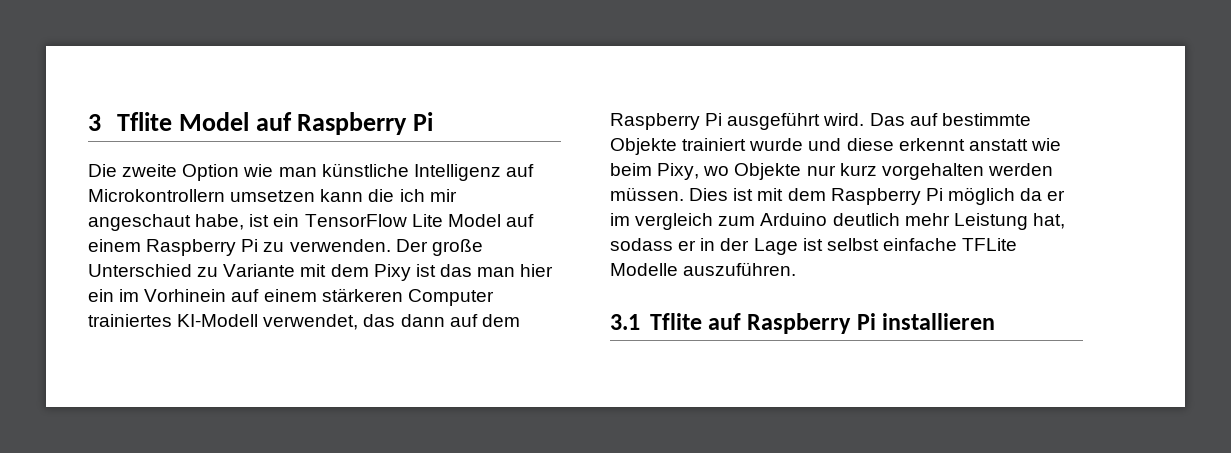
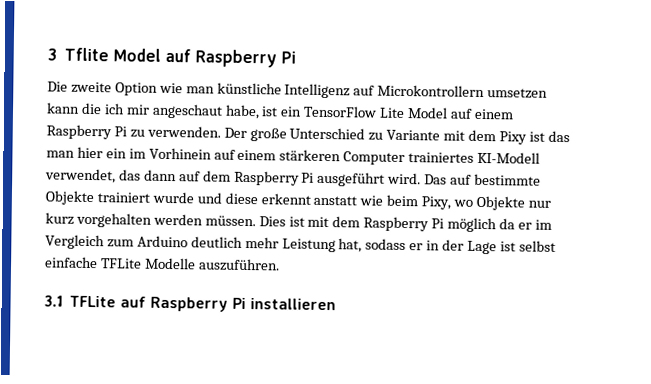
[635,213,714,230] vergleich -> [45,234,105,250] Vergleich
[649,313,702,330] Tflite -> [69,295,117,308] TFLite

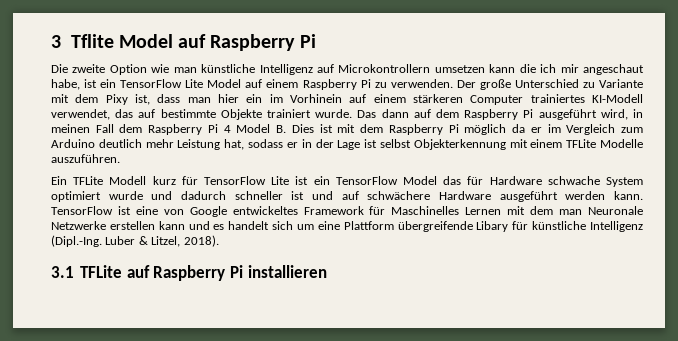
[528,130,570,143] ist das -> [135,94,181,105] ist, dass
(141, 175) none -> [138,109,377,120] auf bestimmte Objekte trainiert wurde. Das
[387,172,542,186] [45,190,551,211] [45,212,256,228] wird. Das auf bestimmte Objekte trainiert wurde und diese erkennt anstatt wie beim Pixy, wo Objekte nur kurz vorgehalten werden müssen. -> [600,109,643,120] [51,124,287,135] wird, in meinen Fall dem Raspberry Pi 4 Model B.
[45,256,98,269] einfache -> [413,139,563,150] Objekterkennung mit einem
(280, 265) none -> [51,176,643,187] [51,191,643,202] [51,206,643,217] [51,221,643,232] [51,235,219,247] // Ein TFLite Modell kurz für TensorFlow Lite ist ein TensorFlow Model das für Hardware schwache System optimiert wurde und dadurch schneller ist und auf schwächere Hardware ausgeführt werden kann. TensorFlow ist eine von Google entwickeltes Framework für Maschinelles Lernen mit dem man Neuronale Netzwerke erstellen kann und es handelt sich um eine Plattform übergreifende Libary für künstliche Intelligenz (Dipl.-Ing. Luber & Litzel, 2018).

